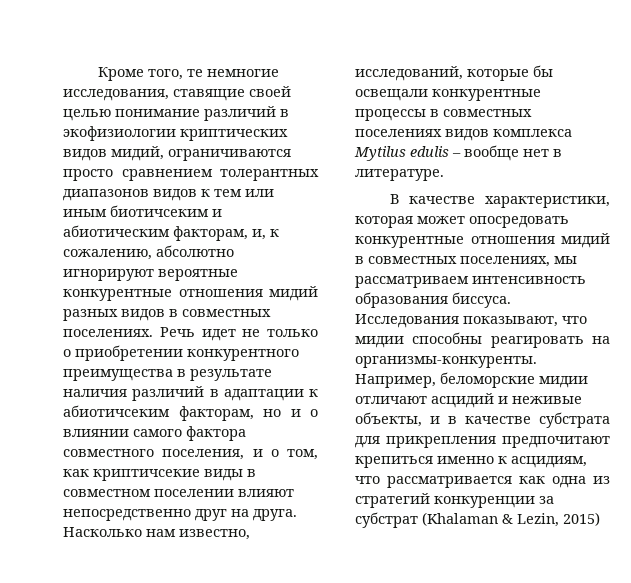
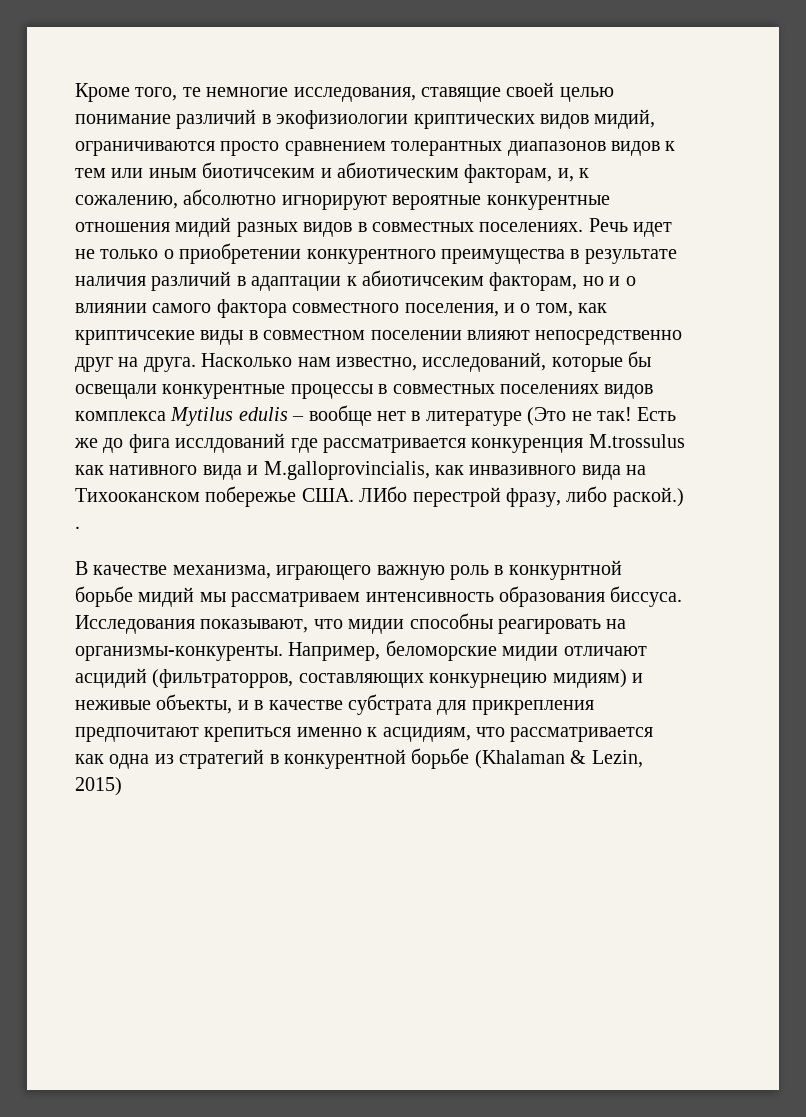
[355,169,444,181] [389,194,610,208] [355,216,569,228] [355,233,610,248] [355,256,550,267] литературе. // В качестве характеристики, которая может опосредовать конкурентные отношения мидий в совместных поселениях, -> [425,407,677,426] [74,433,685,453] [75,461,647,480] [75,486,684,507] [75,526,80,529] [75,560,622,580] [75,586,195,607] литературе (Это не так! Есть же до фига исслдований где рассматривается конкуренция M.trossulus как нативного вида и M.galloprovincialis, как инвазивного вида на Тихооканском побережье США. ЛИбо перестрой фразу, либо раской.) . // В качестве механизма, играющего важную роль в конкурнтной борьбе мидий
(494, 400) none -> [152,669,627,688] (фильтраторров, составляющих конкурнецию мидиям)
[434,496,554,508] [355,512,418,528] конкуренции за субстрат -> [269,748,470,769] в конкурентной борьбе

